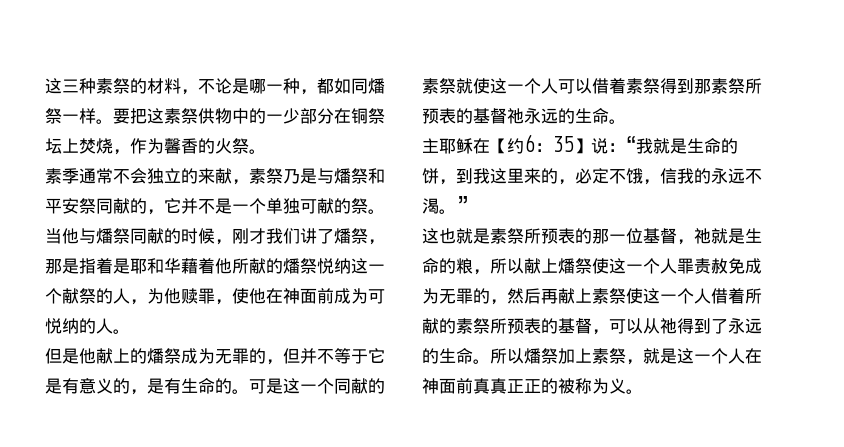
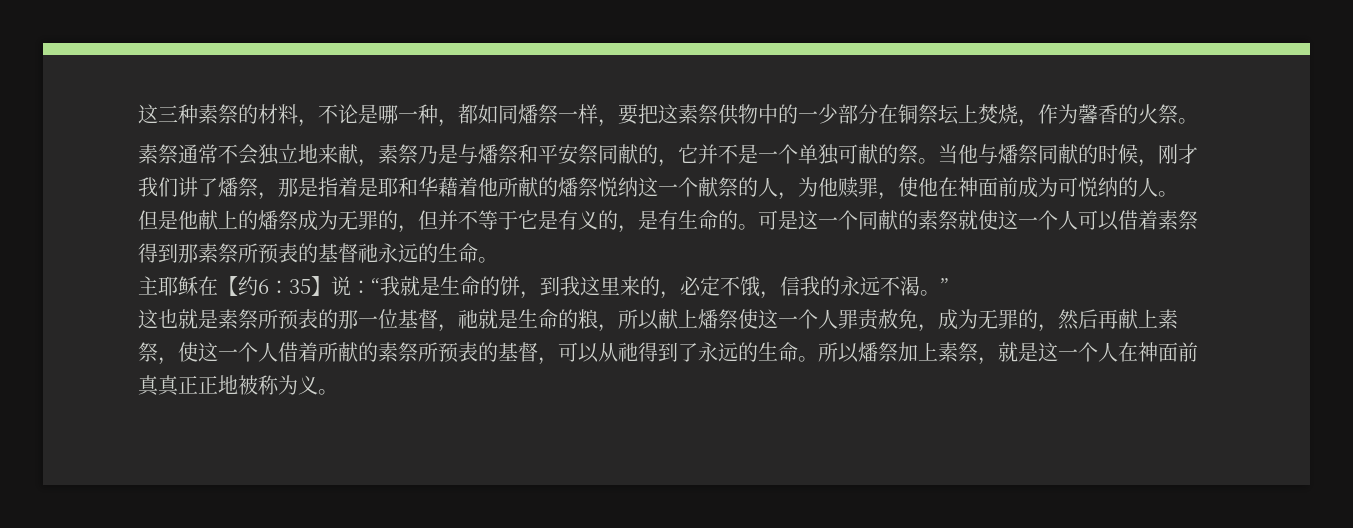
[96,119,113,124] 。 -> [598,119,618,127] ，
[62,168,79,184] 季 -> [158,144,178,164] 祭
[181,168,198,184] 的 -> [298,144,318,163] 地
[79,378,96,394] 意 -> (578, 220) none
(745, 266) none -> [918,324,938,332] ，
(626, 296) none -> [158,357,178,365] ，
[541,378,558,394] 的 -> [218,375,238,394] 地

